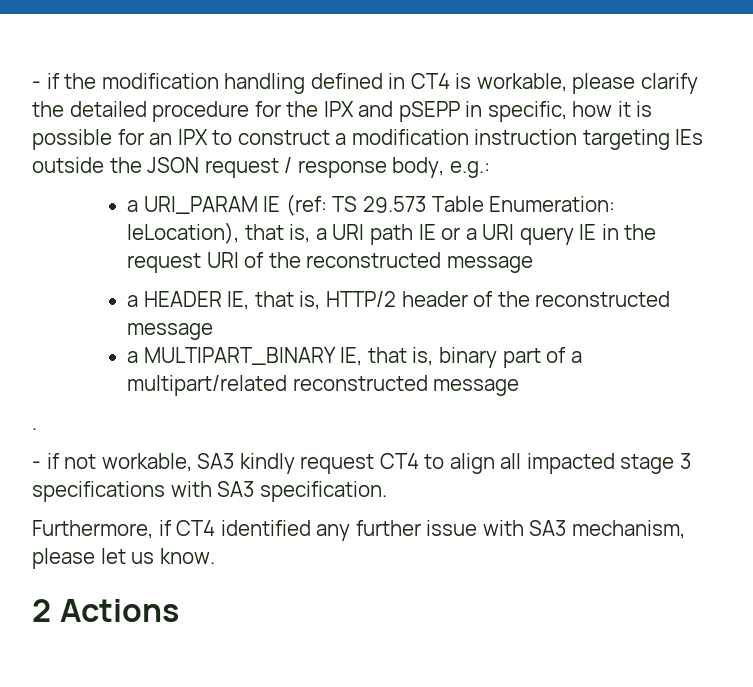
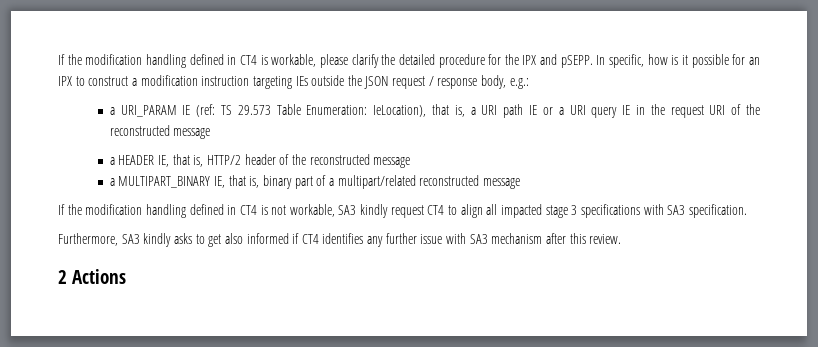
[32,73,60,89] - if -> [58,54,65,65] If
[398,101,653,122] pSEPP in specific, how it is -> [560,54,689,68] pSEPP. In specific, how is it
[32,428,37,430] [32,453,60,469] . // - if -> [58,204,268,218] If the modification handling defined in CT4 is
(153, 529) none -> [121,233,289,247] SA3 kindly asks to get also informed
[220,520,311,536] identified -> [322,233,364,244] identifies
[571,520,685,539] [32,548,215,569] mechanism, please let us know. -> [491,233,622,244] mechanism after this review.

